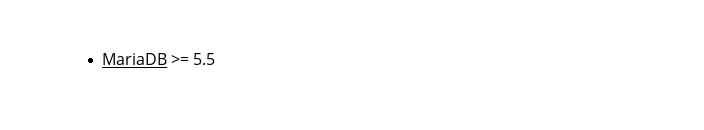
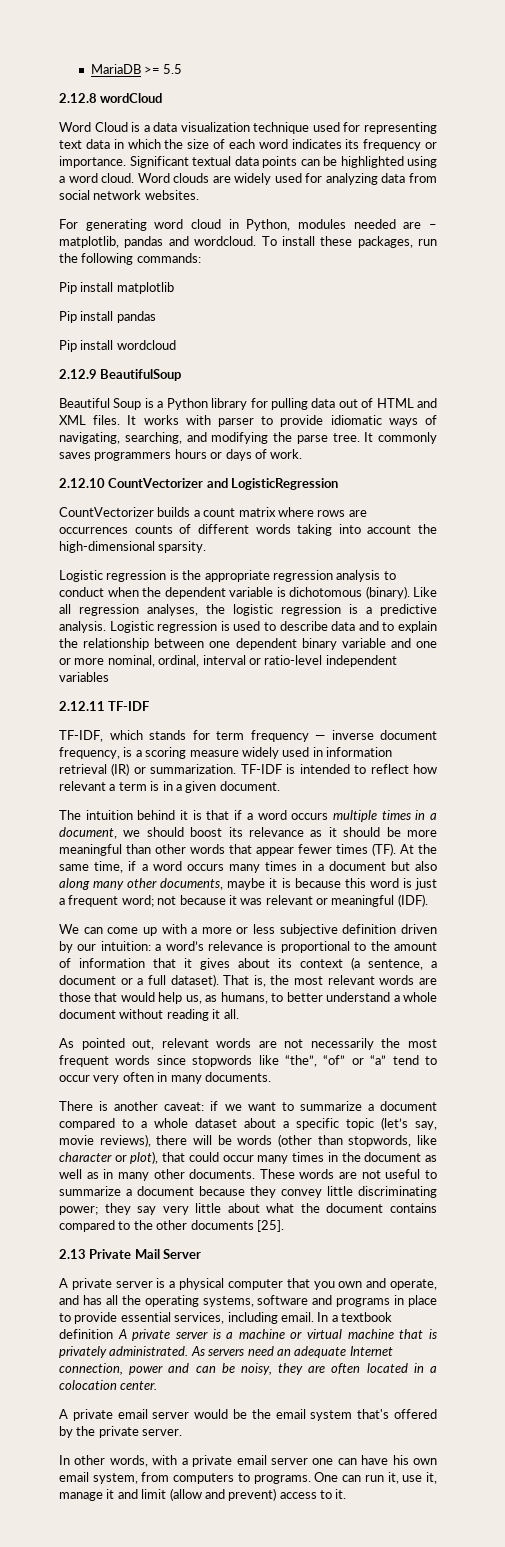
(216, 59) none -> [59,93,163,103] [59,122,437,134] [59,139,437,151] [59,156,437,168] [59,173,437,185] [59,190,199,200] [59,219,438,231] [59,236,437,248] [59,253,201,265] [59,282,174,294] [59,311,156,323] [59,340,176,352] [59,369,182,381] [59,398,438,410] [59,415,437,427] [59,432,437,444] [59,449,303,461] [59,478,339,490] [59,507,367,517] [59,524,437,536] [59,541,207,553] [59,570,396,582] [59,586,437,599] [59,604,437,616] [59,621,438,633] [59,638,437,650] [59,655,397,667] [59,672,109,682] [59,701,150,711] [59,730,437,742] [59,747,392,759] [59,763,438,776] [59,781,280,793] [59,810,437,822] [59,827,437,839] [59,843,437,856] [59,861,438,873] [59,878,437,890] [59,894,428,907] [59,924,437,936] [59,941,437,953] [59,957,437,970] [59,974,437,987] [59,992,437,1004] [59,1009,239,1021] [59,1038,437,1050] [59,1055,437,1067] [59,1072,271,1084] [59,1101,437,1111] [59,1117,437,1130] [59,1134,437,1147] [59,1151,438,1164] [59,1169,437,1181] [59,1186,437,1198] [59,1203,437,1215] [59,1220,284,1232] [59,1249,202,1259] [59,1278,437,1290] [59,1295,437,1307] [59,1312,392,1324] [59,1329,437,1341] [59,1346,393,1358] [59,1363,438,1375] [59,1380,158,1390] [59,1409,438,1421] [59,1426,183,1438] [59,1455,438,1467] [59,1472,438,1484] [59,1488,347,1501] // 2.12.8 wordCloud // Word Cloud is a data visualization technique used for representing text data in which the size of each word indicates its frequency or importance. Significant textual data points can be highlighted using a word cloud. Word clouds are widely used for analyzing data from social network websites. // For generating word cloud in Python, modules needed are – matplotlib, pandas and wordcloud. To install these packages, run the following commands: // Pip install matplotlib // Pip install pandas // Pip install wordcloud // 2.12.9 BeautifulSoup // Beautiful Soup is a Python library for pulling data out of HTML and XML files. It works with parser to provide idiomatic ways of navigating, searching, and modifying the parse tree. It commonly saves programmers hours or days of work. // 2.12.10 CountVectorizer and LogisticRegression // CountVectorizer builds a count matrix where rows are occurrences counts of different words taking into account the high-dimensional sparsity. // Logistic regression is the appropriate regression analysis to conduct when the dependent variable is dichotomous (binary). Like all regression analyses, the logistic regression is a predictive analysis. Logistic regression is used to describe data and to explain the relationship between one dependent binary variable and one or more nominal, ordinal, interval or ratio-level independent variables // 2.12.11 TF-IDF // TF-IDF, which stands for term frequency — inverse document frequency, is a scoring measure widely used in information retrieval (IR) or summarization. TF-IDF is intended to reflect how relevant a term is in a given document. // The intuition behind it is that if a word occurs multiple times in a document, we should boost its relevance as it should be more meaningful than other words that appear fewer times (TF). At the same time, if a word occurs many times in a document but also along many other documents, maybe it is because this word is just a frequent word; not because it was relevant or meaningful (IDF). // We can come up with a more or less subjective definition driven by our intuition: a word’s relevance is proportional to the amount of information that it gives about its context (a sentence, a document or a full dataset). That is, the most relevant words are those that would help us, as humans, to better understand a whole document without reading it all. // As pointed out, relevant words are not necessarily the most frequent words since stopwords like “the”, “of” or “a” tend to occur very often in many documents. // There is another caveat: if we want to summarize a document compared to a whole dataset about a specific topic (let’s say, movie reviews), there will be words (other than stopwords, like character or plot), that could occur many times in the document as well as in many other documents. These words are not useful to summarize a document because they convey little discriminating power; they say very little about what the document contains compared to the other documents [25]. // 2.13 Private Mail Server // A private server is a physical computer that you own and operate, and has all the operating systems, software and programs in place to provide essential services, including email. In a textbook definition A private server is a machine or virtual machine that is privately administrated. As servers need an adequate Internet connection, power and can be noisy, they are often located in a colocation center. // A private email server would be the email system that's offered by the private server. // In other words, with a private email server one can have his own email system, from computers to programs. One can run it, use it, manage it and limit (allow and prevent) access to it.

